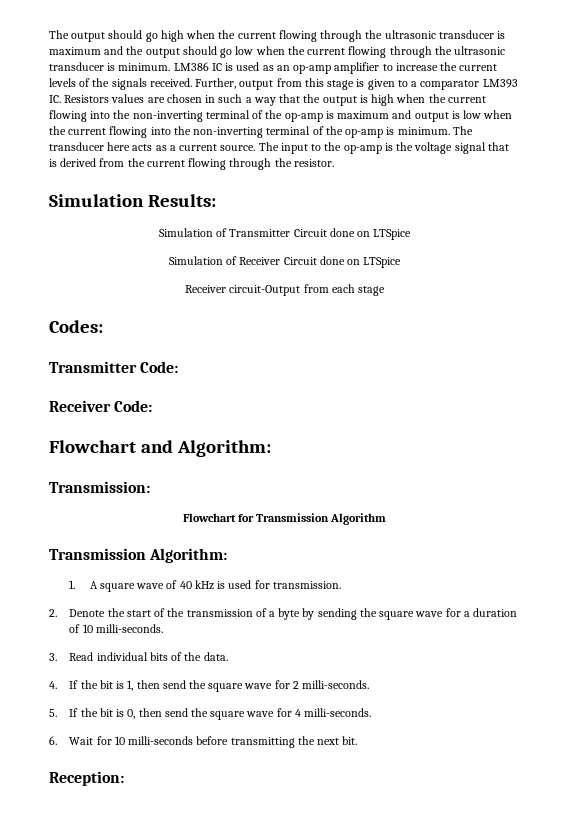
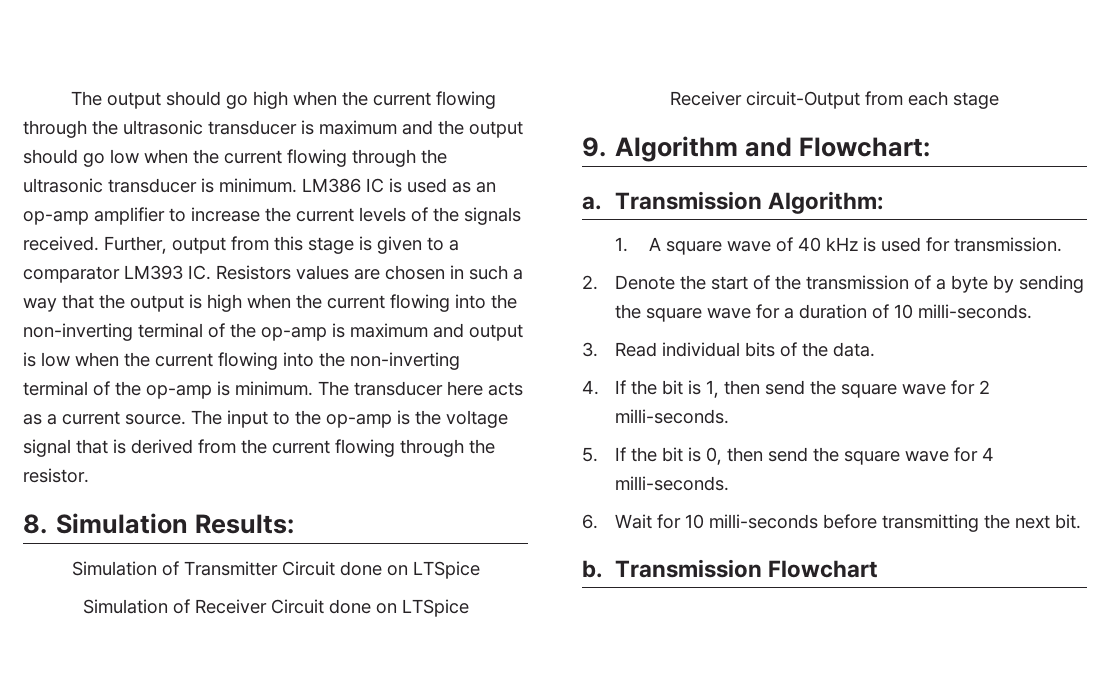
(334, 163) none -> [23,514,47,534] 8.
[49,320,103,333] [49,361,179,373] [49,400,153,412] [49,440,271,457] [49,481,150,493] [182,513,387,525] Codes: // Transmitter Code: // Receiver Code: // Flowchart and Algorithm: // Transmission: // Flowchart for Transmission Algorithm // -> [582,136,931,162] [582,196,601,210] 9. Algorithm and Flowchart: // a.
[49,771,124,786] Reception: -> [582,559,879,578] b. Transmission Flowchart

